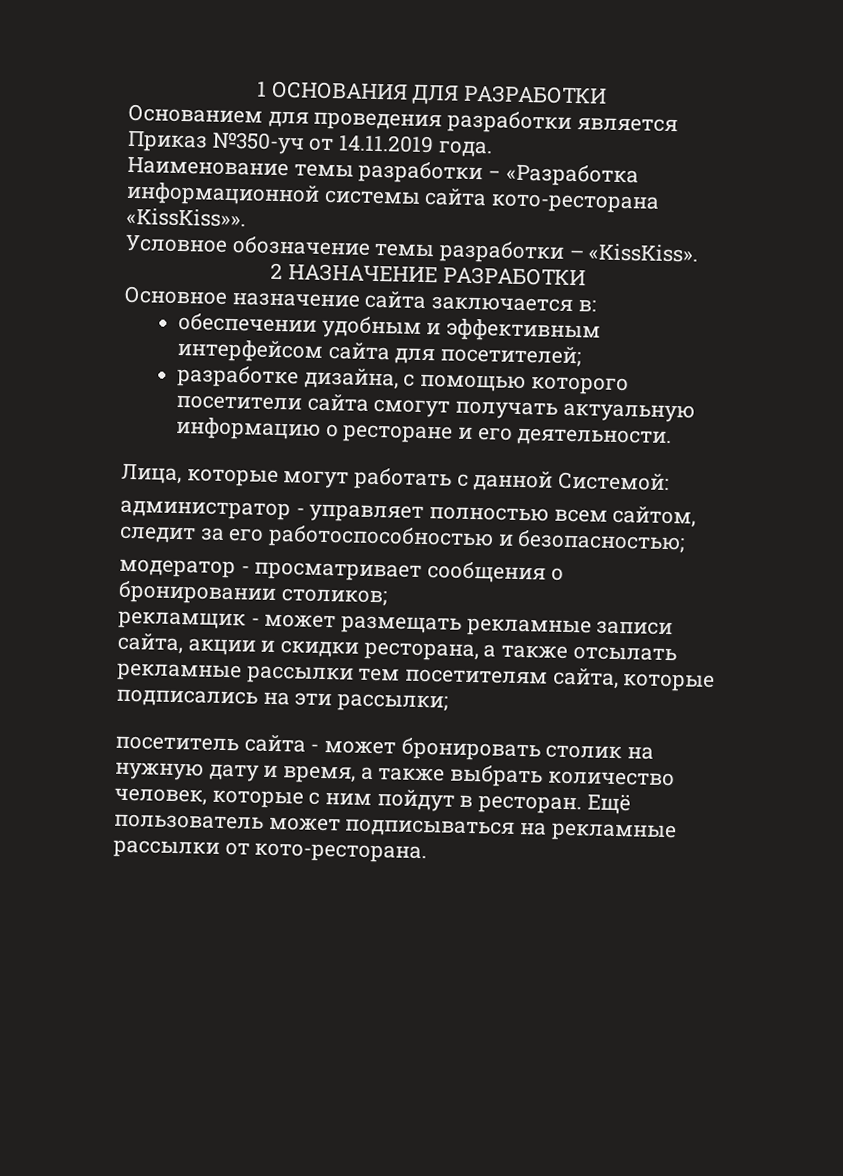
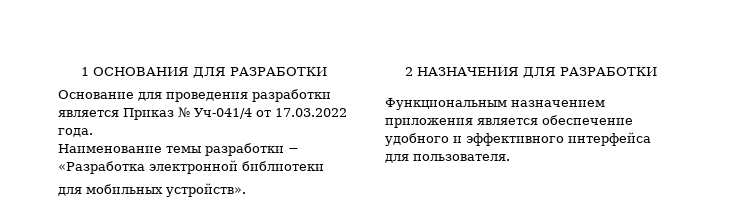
[128,103,263,124] Основанием -> [58,90,134,99] Основание
[211,131,435,155] №350-уч от 14.11.2019 -> [178,107,347,119] № Уч-041/4 от 17.03.2022
[126,181,661,214] [126,207,246,228] [125,234,700,264] информационной системы сайта кото-ресторана «KissKiss»». // Условное обозначение темы разработки – «KissKiss». -> [149,160,324,174] [58,183,246,197] электронной библиотеки // для мобильных устройств».
[288,263,586,287] [124,285,596,313] [177,312,601,343] [176,338,581,368] [176,364,629,396] [175,393,695,423] [175,416,673,448] [121,463,670,492] [120,499,697,528] [119,524,686,554] [119,558,564,584] [118,580,387,607] [118,610,674,638] [117,632,677,662] [117,662,716,693] [116,688,449,713] [115,734,655,762] [115,761,675,788] [114,787,631,815] [114,813,677,843] [113,839,428,864] НАЗНАЧЕНИЕ РАЗРАБОТКИ // Основное назначение сайта заключается в: // обеспечении удобным и эффективным интерфейсом сайта для посетителей; // разработке дизайна, с помощью которого посетители сайта смогут получать актуальную информацию о ресторане и его деятельности. // Лица, которые могут работать с данной Системой: // администратор - управляет полностью всем сайтом, следит за его работоспособностью и безопасностью; // модератор - просматривает сообщения о бронировании столиков; // рекламщик - может размещать рекламные записи сайта, акции и скидки ресторана, а также отсылать рекламные рассылки тем посетителям сайта, которые подписались на эти рассылки; // посетитель сайта - может бронировать столик на нужную дату и время, а также выбрать количество человек, которые с ним пойдут в ресторан. Ещё пользователь может подписываться на рекламные рассылки от кото-ресторана. -> [416,67,657,78] [385,98,605,110] [385,115,633,128] [385,132,651,146] [385,154,510,163] НАЗНАЧЕНИЯ ДЛЯ РАЗРАБОТКИ // Функциональным назначением приложения является обеспечение удобного и эффективного интерфейса для пользователя.

